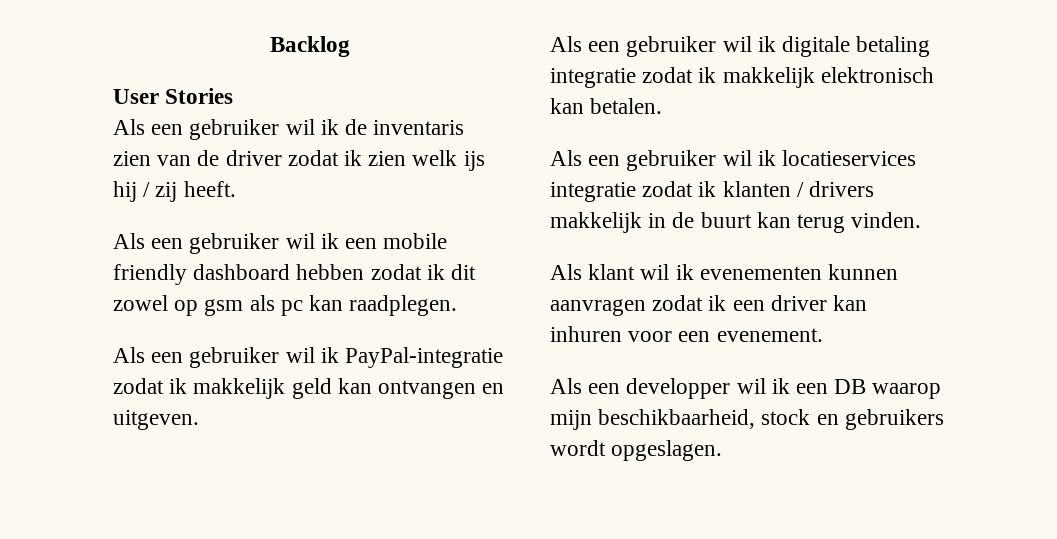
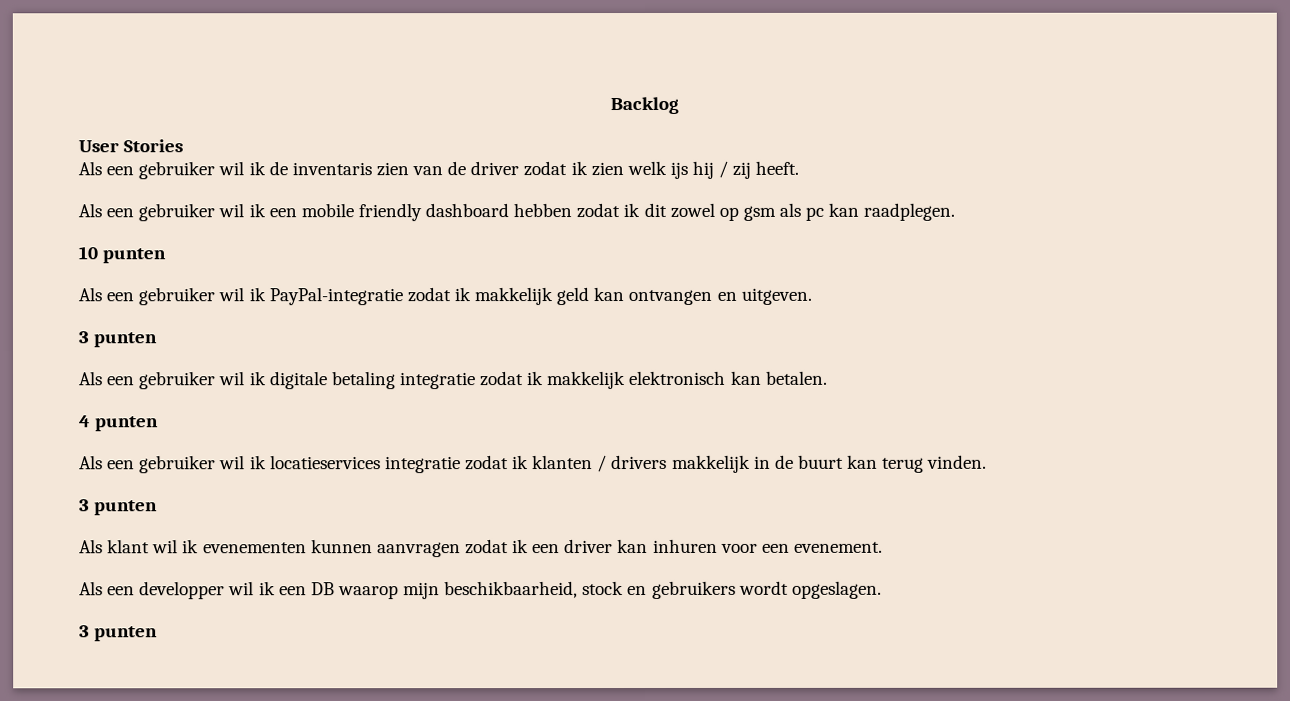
(458, 305) none -> [78,246,167,264] // 10 punten
(199, 420) none -> [78,331,158,348] // 3 punten
(663, 106) none -> [79,415,160,432] // 4 punten
(922, 220) none -> [79,499,159,516] // 3 punten
(723, 450) none -> [79,625,159,642] // 3 punten

